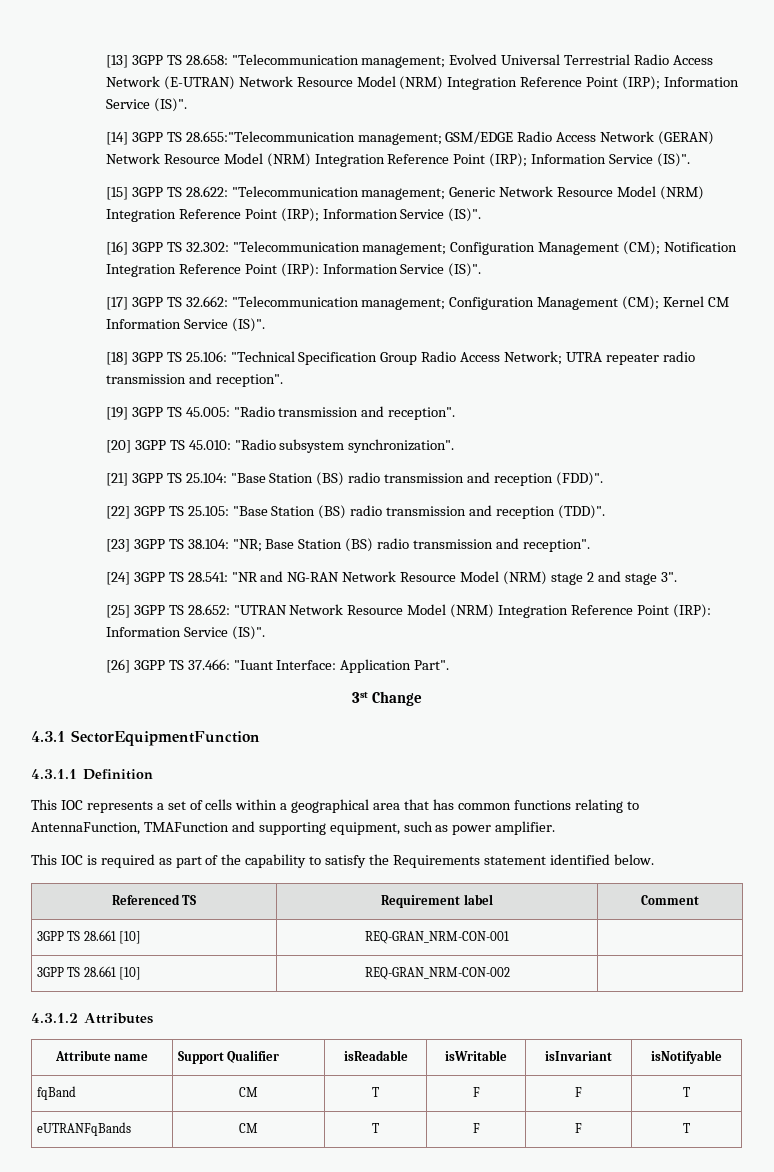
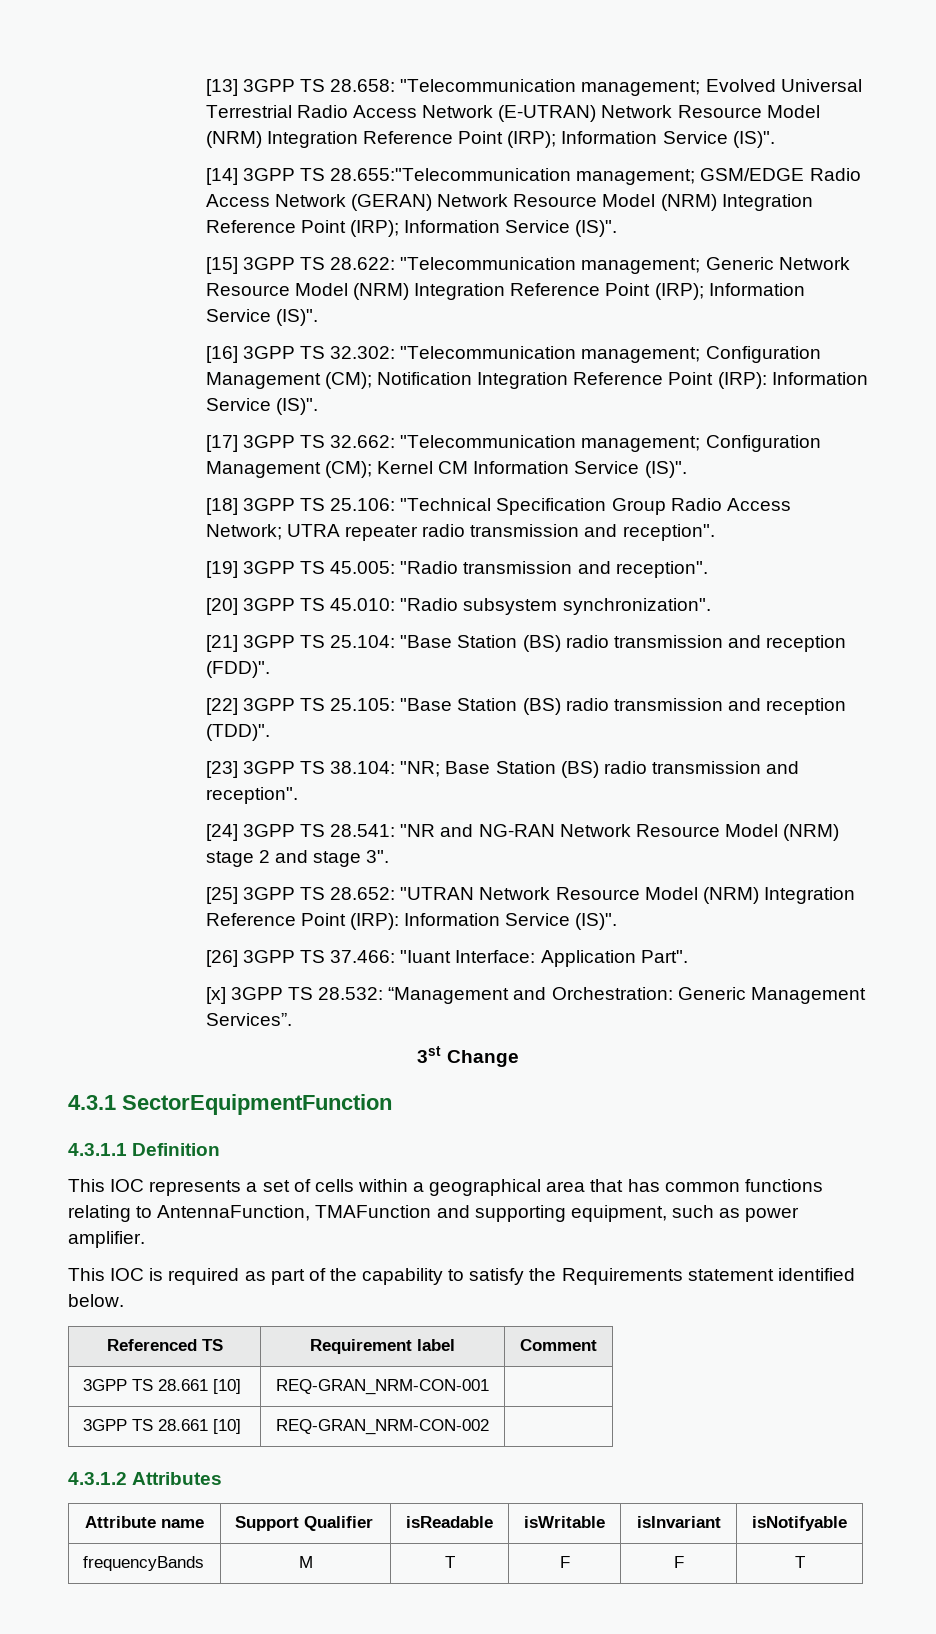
(450, 665) none -> [205,987,866,1004] [205,1013,292,1026] // [x] 3GPP TS 28.532: “Management and Orchestration: Generic Management Services”.
[36,1086,76,1100] [239,1087,258,1097] [372,1087,379,1097] [472,1087,480,1097] [575,1087,582,1097] [683,1087,690,1097] [36,1122,131,1136] [239,1123,258,1133] [372,1123,379,1133] [472,1123,480,1133] [575,1123,582,1133] [683,1123,690,1133] fqBand | CM | T | F | F | T // eUTRANFqBands | CM | T | F | F | T -> [83,1556,205,1571] [298,1556,313,1568] [444,1556,455,1568] [559,1556,570,1568] [673,1556,684,1568] [794,1556,805,1568] frequencyBands | M | T | F | F | T

